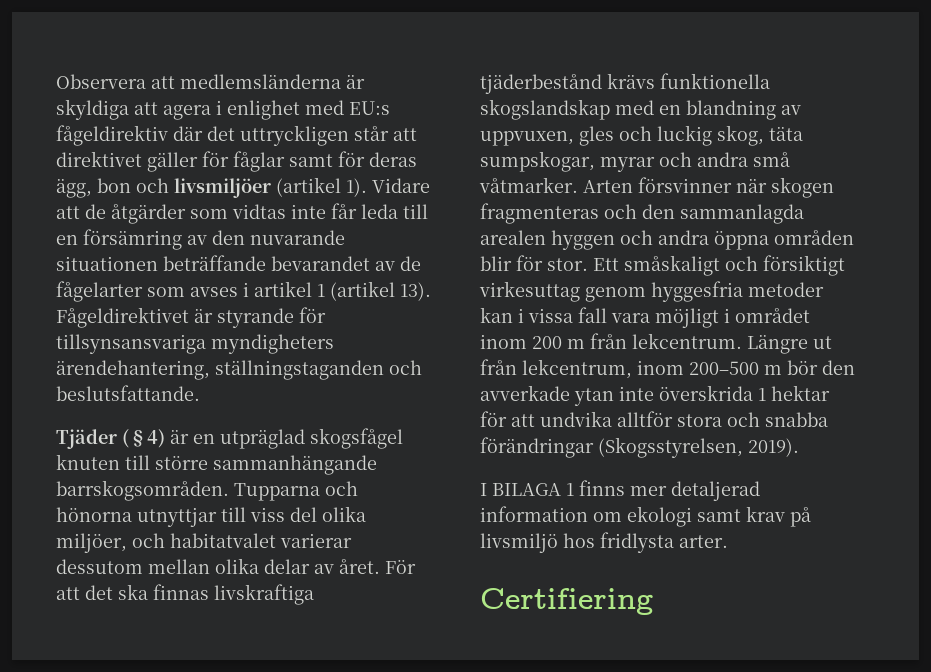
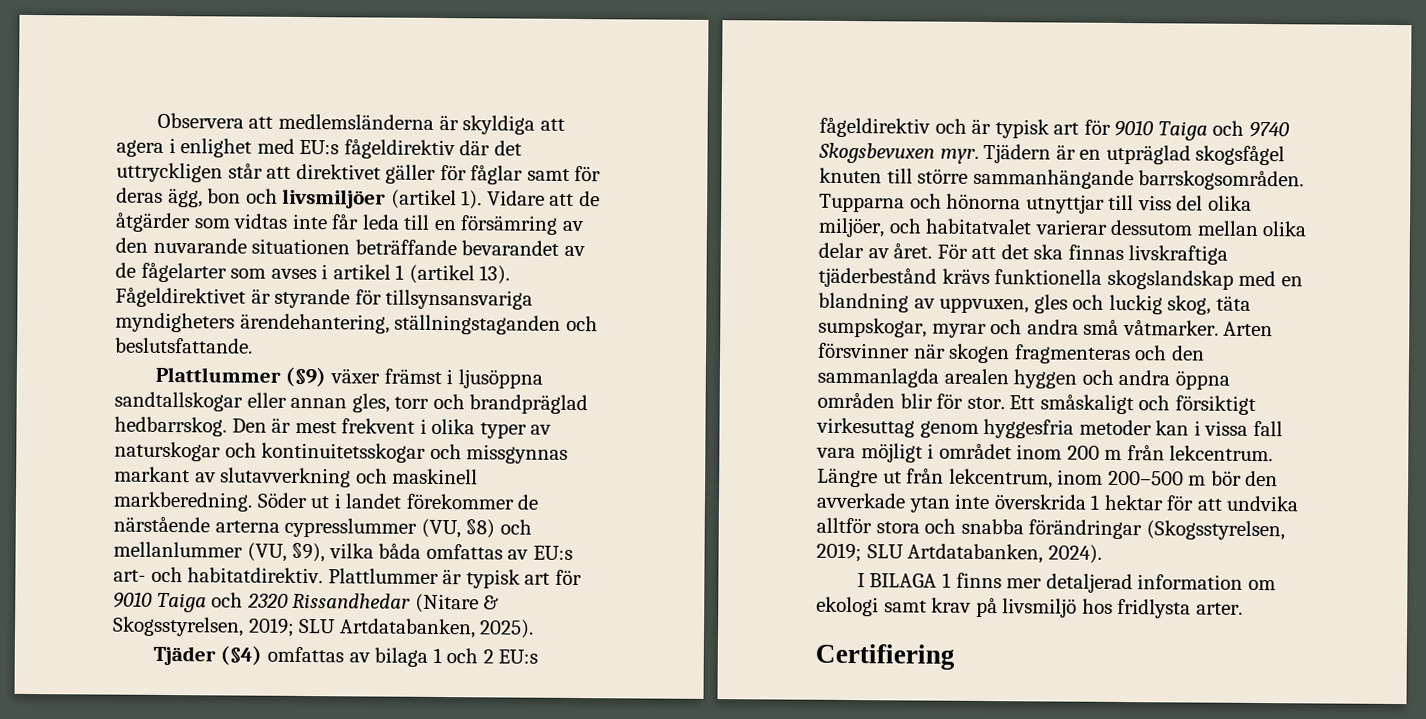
[56,429,165,449] Tjäder (§4) -> [154,366,543,389] [114,391,589,415] [114,416,552,439] [114,441,569,464] [114,466,479,488] [113,491,540,512] [113,516,532,539] [113,541,573,563] [113,566,582,589] [113,591,500,614] [112,616,535,639] [152,645,539,667] [819,117,1290,141] [818,142,1052,164] Plattlummer (§9) växer främst i ljusöppna sandtallskogar eller annan gles, torr och brandpräglad hedbarrskog. Den är mest frekvent i olika typer av naturskogar och kontinuitetsskogar och missgynnas markant av slutavverkning och maskinell markberedning. Söder ut i landet förekommer de närstående arterna cypresslummer (VU, §8) och mellanlummer (VU, §9), vilka båda omfattas av EU:s art- och habitatdirektiv. Plattlummer är typisk art för 9010 Taiga och 2320 Rissandhedar (Nitare & Skogsstyrelsen, 2019; SLU Artdatabanken, 2025). // Tjäder (§4) omfattas av bilaga 1 och 2 EU:s fågeldirektiv och är typisk art för 9010 Taiga och 9740 Skogsbevuxen myr. Tjädern
[748,438,799,457] 2019). -> [816,542,1102,564] 2019; SLU Artdatabanken, 2024).

